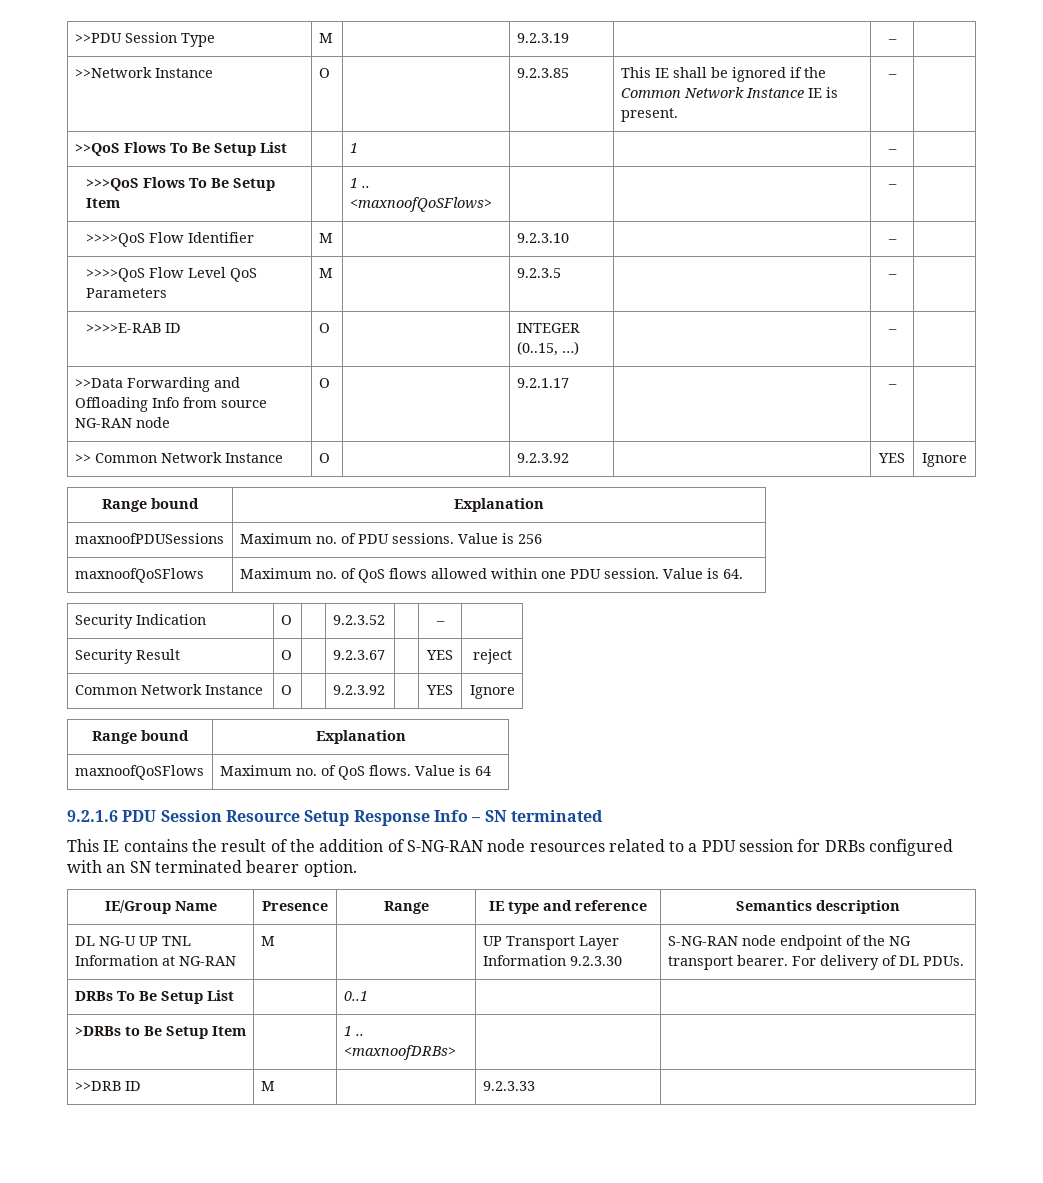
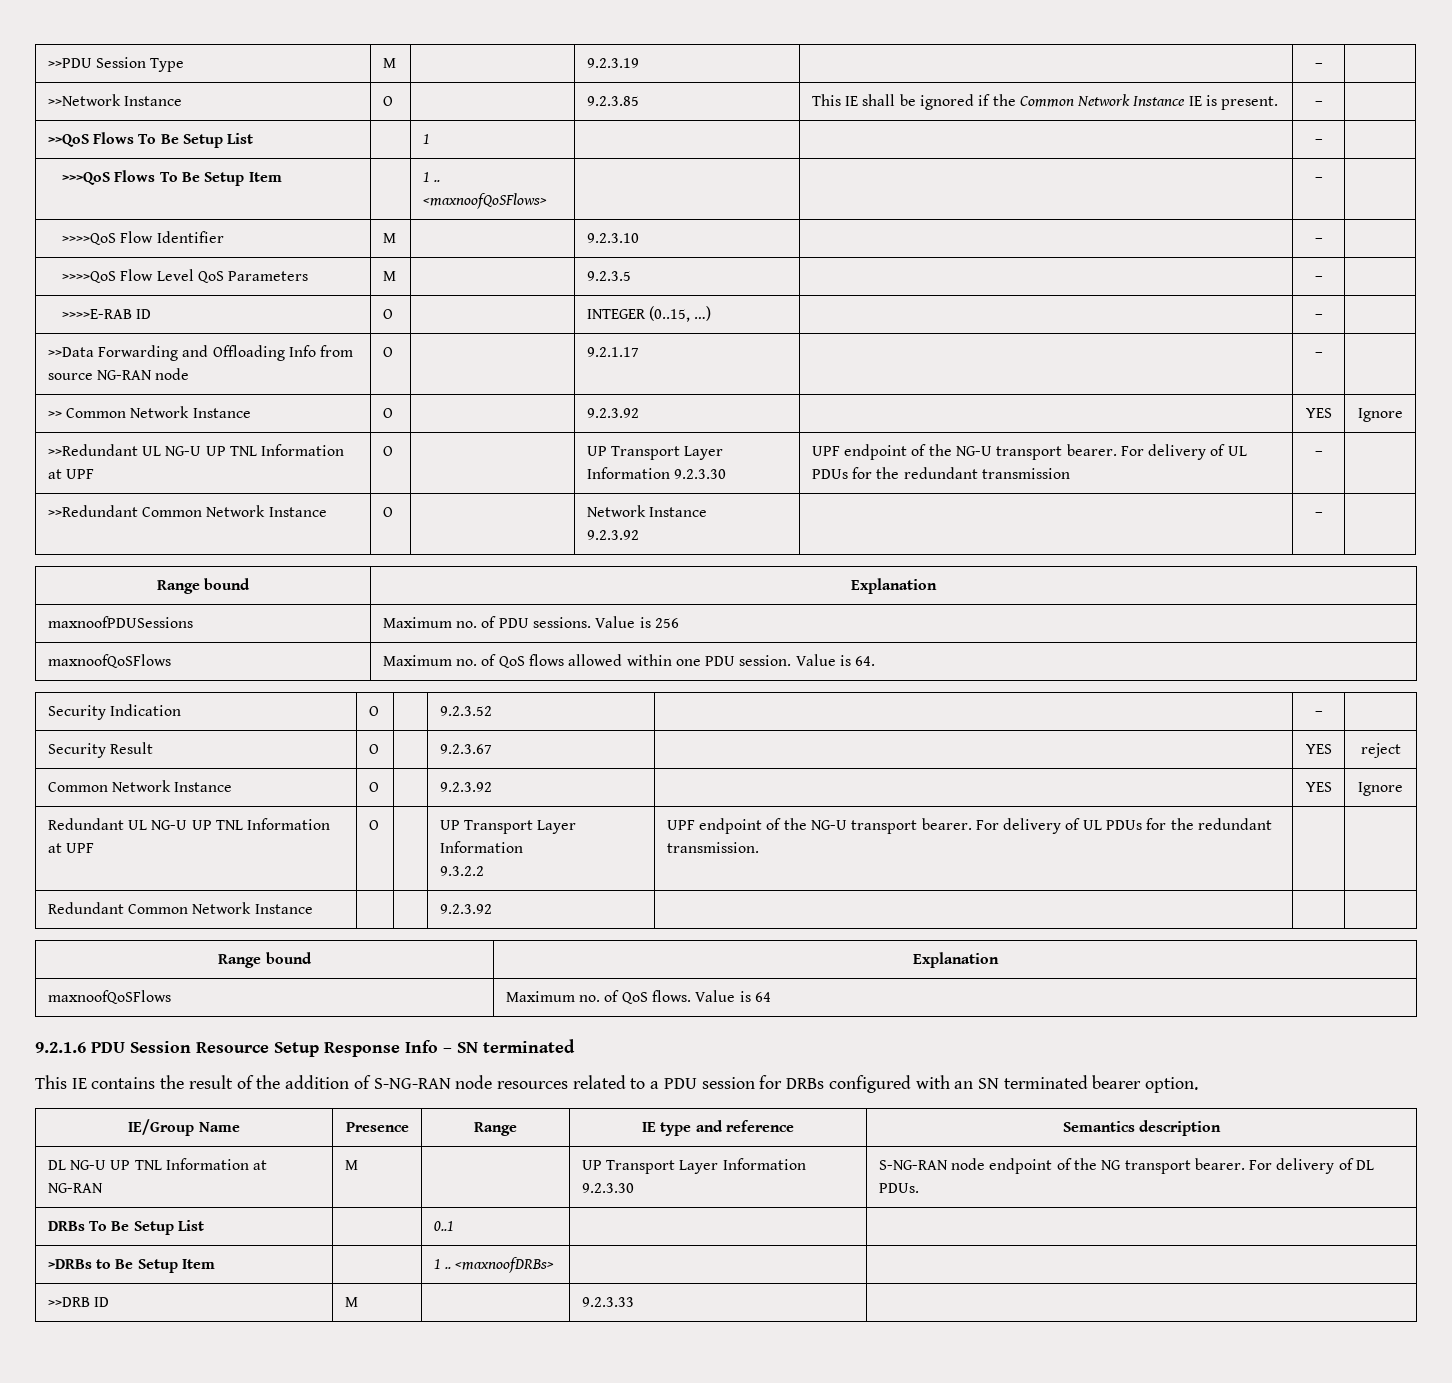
(967, 460) none -> [47,444,345,456] [47,469,94,479] [382,446,393,456] [586,446,724,460] [586,467,726,479] [811,444,1247,460] [811,467,1070,479] [1314,451,1323,456] [47,505,327,517] [382,507,393,517] [586,505,707,517] [586,530,639,540] [1314,512,1323,517] // >>Redundant UL NG-U UP TNL Information at UPF | O | | UP Transport Layer Information 9.2.3.30 | UPF endpoint of the NG-U transport bearer. For delivery of UL PDUs for the redundant transmission | – | // >>Redundant Common Network Instance | O | | Network Instance // 9.2.3.92 | | – |
(515, 692) none -> [47,818,331,830] [47,843,94,853] [368,820,379,830] [439,820,577,834] [439,841,523,853] [439,866,484,876] [666,818,1273,834] [666,842,759,853] [47,902,313,914] [439,904,492,914] // Redundant UL NG-U UP TNL Information at UPF | O | | UP Transport Layer Information // 9.3.2.2 | UPF endpoint of the NG-U transport bearer. For delivery of UL PDUs for the redundant transmission. | | // Redundant Common Network Instance | | | 9.2.3.92 | | |

